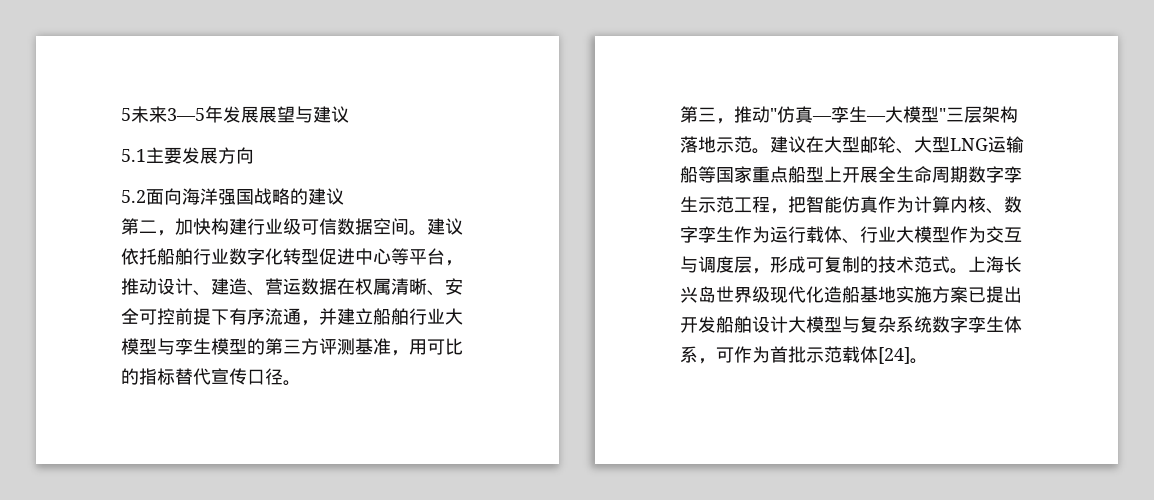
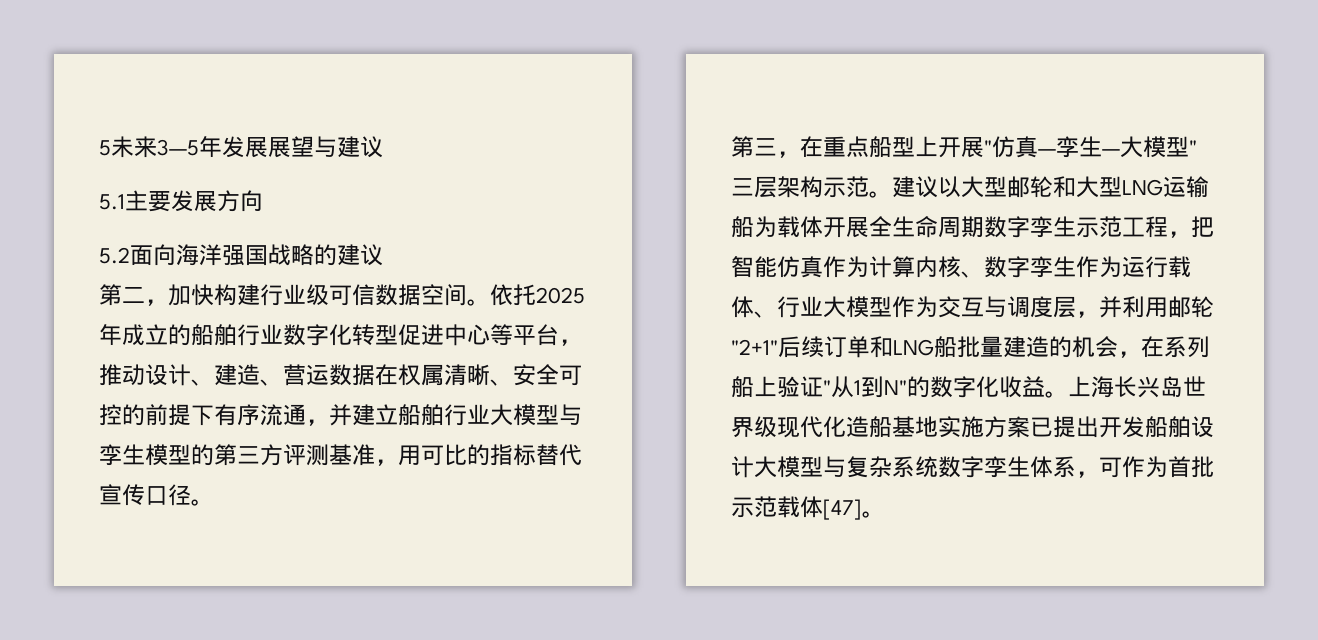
[427,218,463,235] [121,248,157,265] 建议依托 -> [490,284,585,306] [99,324,191,346] 依托2025年成立的
(175, 316) none -> [122,404,145,426] 的
[734,106,770,123] 推动 -> [800,136,984,158] 在重点船型上开展
[680,136,716,153] 落地 -> (823, 187) none
[806,136,824,153] 在 -> [938,176,961,198] 以
[896,148,914,154] 、 -> [1053,176,1076,198] 和
[698,166,842,183] 等国家重点船型上 -> [754,216,823,238] 为载体
[770,256,950,273] 形成可复制的技术范式 -> [1099,296,1214,318] [731,336,1210,358] [731,376,1045,398] 并利用邮轮"2+1"后续订单和LNG船批量建造的机会，在系列船上验证"从1到N"的数字化收益
[878,347,910,364] [24] -> [823,499,862,520] [47]

